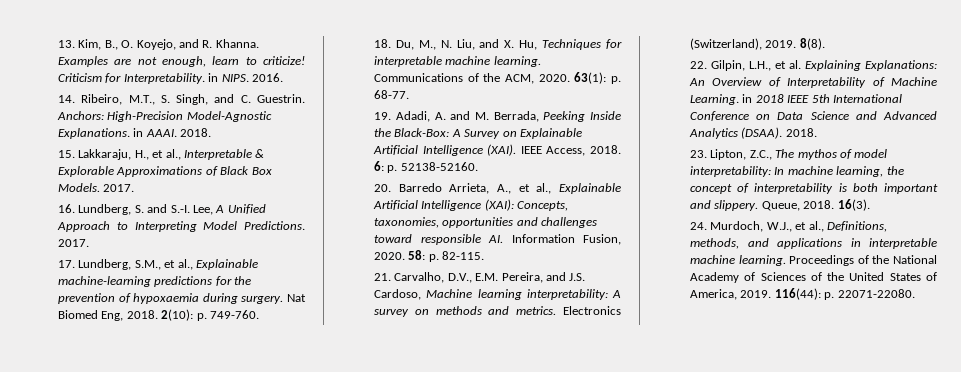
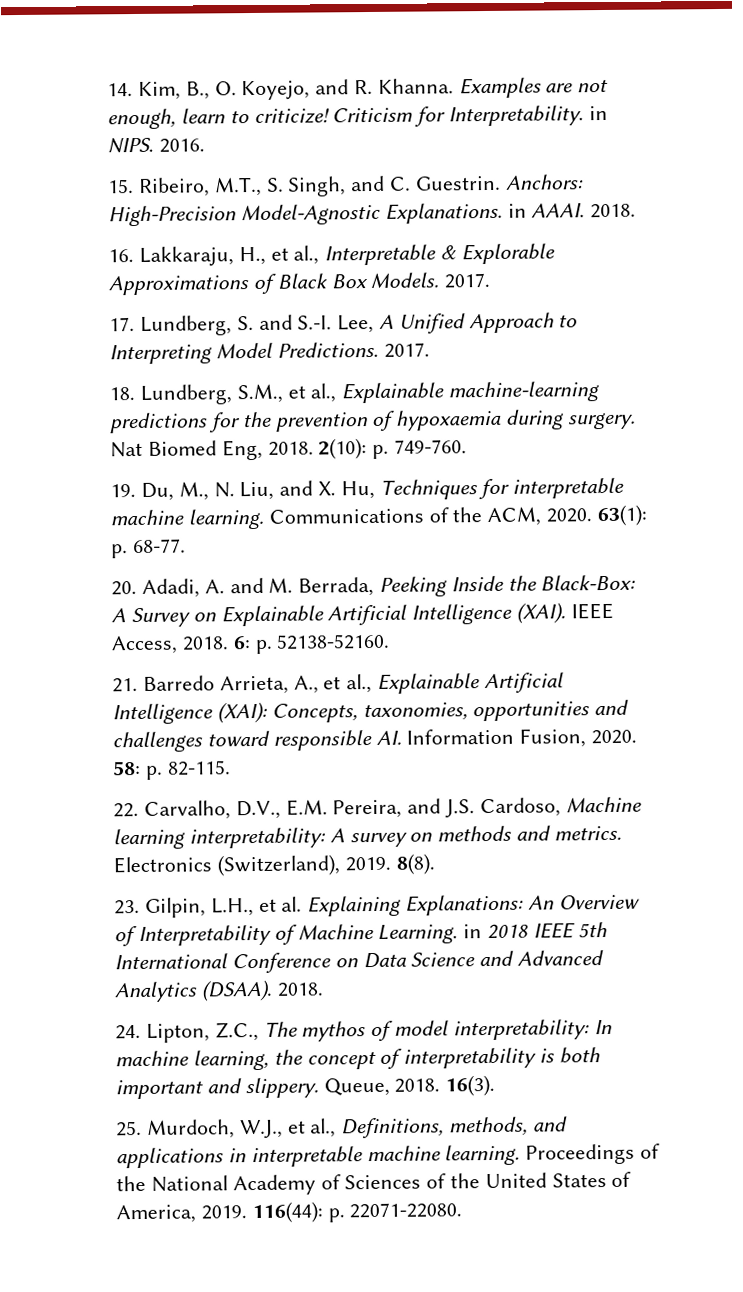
[58,40,76,48] 13. -> [107,83,134,97] 14.
[58,95,76,103] 14. -> [107,179,135,194] 15.
[58,150,76,158] 15. -> [108,249,135,263] 16.
[58,204,76,213] 16. -> [109,317,136,332] 17.
[58,260,76,268] 17. -> [109,387,136,401] 18.
[374,39,392,48] 18. -> [110,484,137,498] 19.
[374,112,392,120] 19. -> [111,580,138,596] 20.
[374,184,392,192] 20. -> [112,677,139,693] 21.
[374,273,392,281] 21. -> [113,802,140,818] 22.
[690,61,708,69] 22. -> [114,899,141,915] 23.
[690,150,708,158] 23. -> [115,1024,142,1040] 24.
[690,222,708,230] 24. -> [116,1120,143,1137] 25.

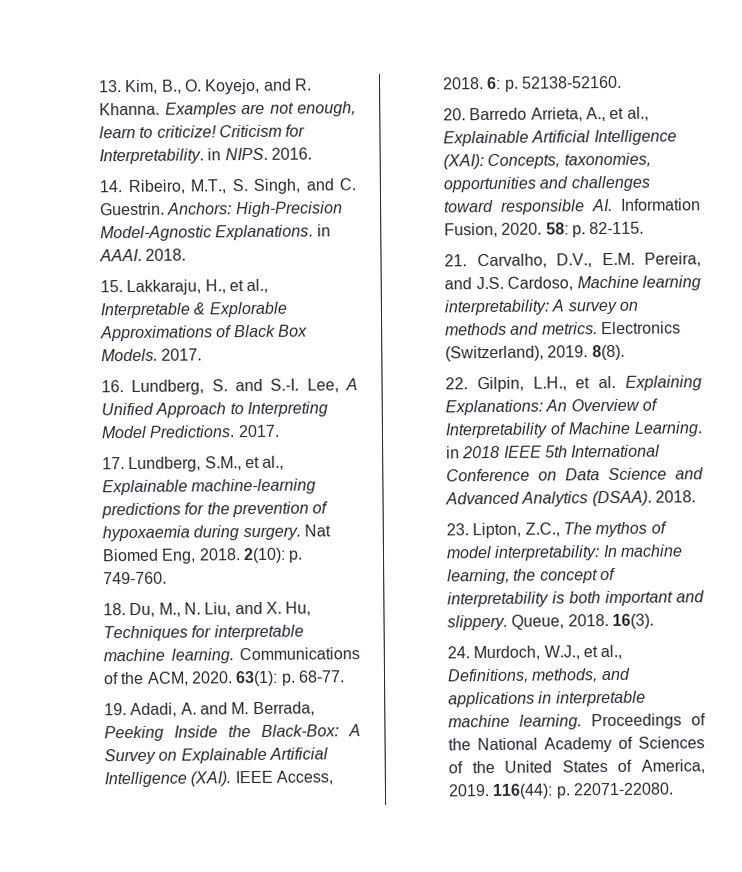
[107,83,134,97] 14. -> [99,80,123,93] 13.
[107,179,135,194] 15. -> [99,180,123,193] 14.
[108,249,135,263] 16. -> [100,280,124,293] 15.
[109,317,136,332] 17. -> [101,380,125,393] 16.
[109,387,136,401] 18. -> [102,457,126,470] 17.
[110,484,137,498] 19. -> [103,603,127,616] 18.
[111,580,138,596] 20. -> [104,703,128,716] 19.
[112,677,139,693] 21. -> [443,108,467,121] 20.
[113,802,140,818] 22. -> [444,254,468,267] 21.
[114,899,141,915] 23. -> [445,377,469,390] 22.
[115,1024,142,1040] 24. -> [446,523,470,536] 23.
[116,1120,143,1137] 25. -> [447,646,471,659] 24.

